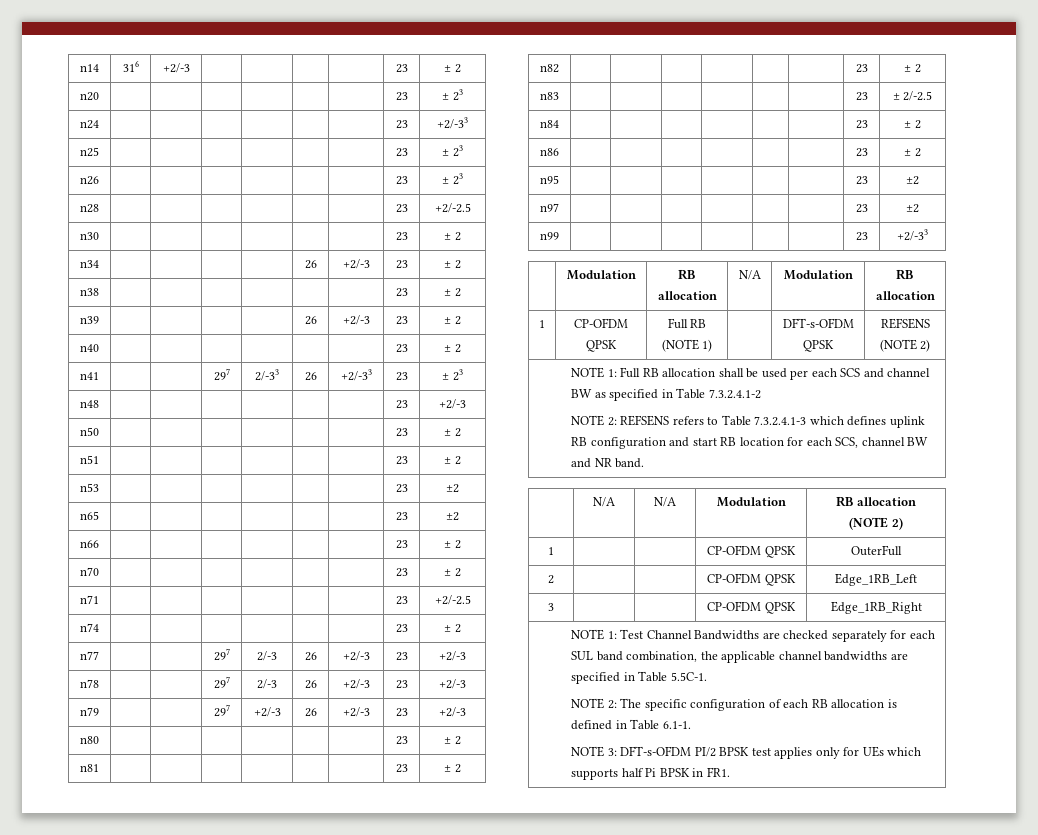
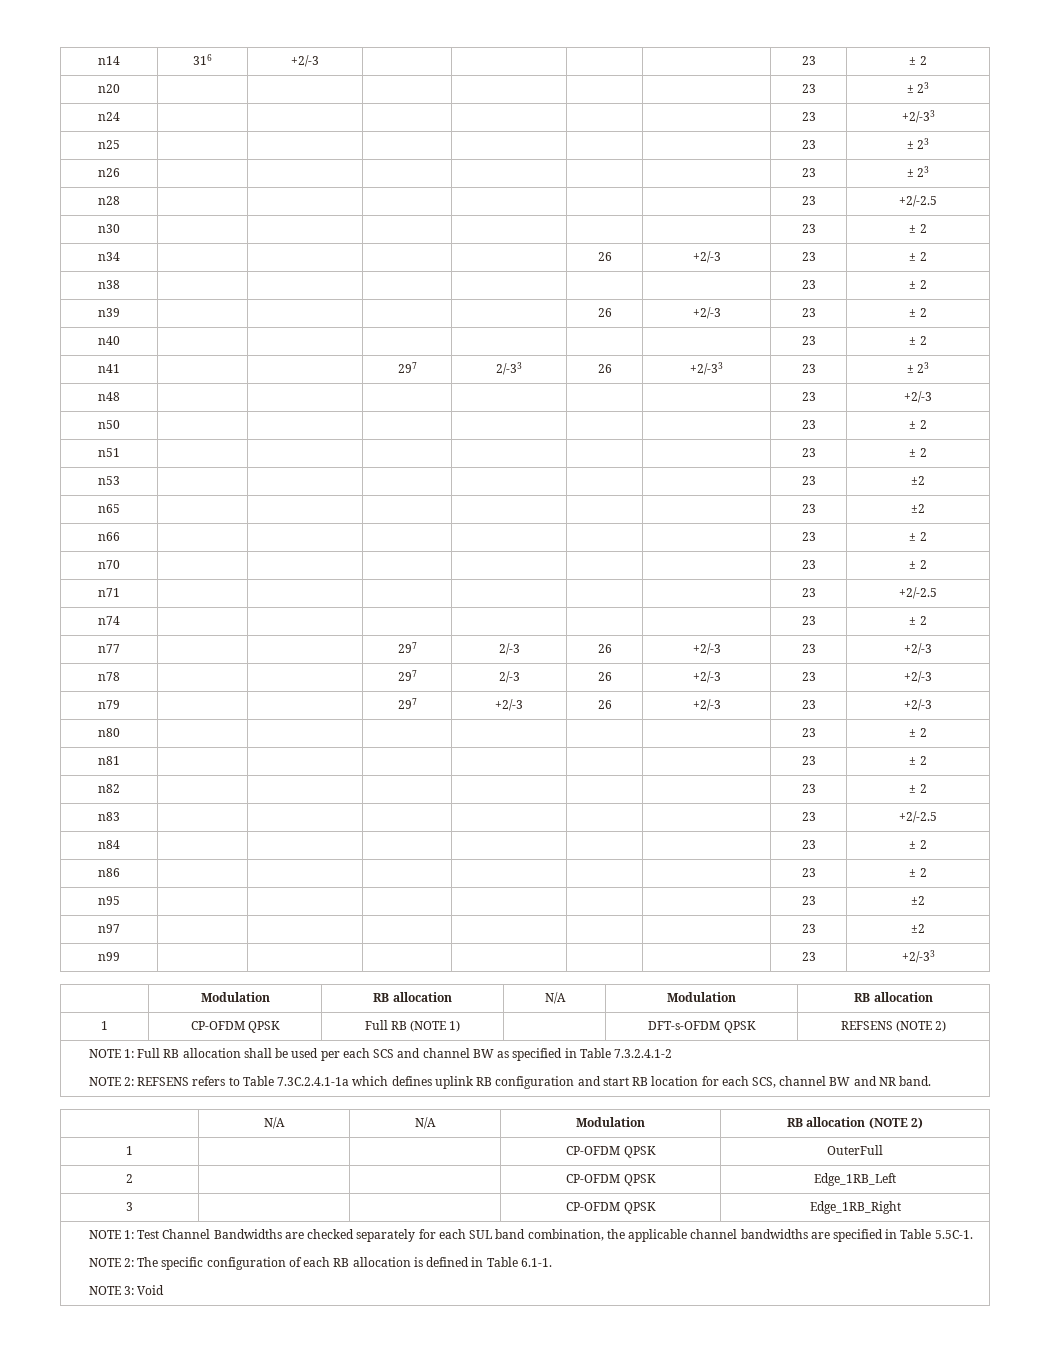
[892,91,933,101] ± 2/-2.5 -> [899,811,937,823] +2/-2.5
[754,416,807,426] 7.3.2.4.1-3 -> [277,1077,350,1086] 7.3C.2.4.1-1a
[620,746,922,759] [570,767,730,780] DFT-s-OFDM PI/2 BPSK test applies only for UEs which supports half Pi BPSK in FR1. -> [137,1285,165,1295] Void

